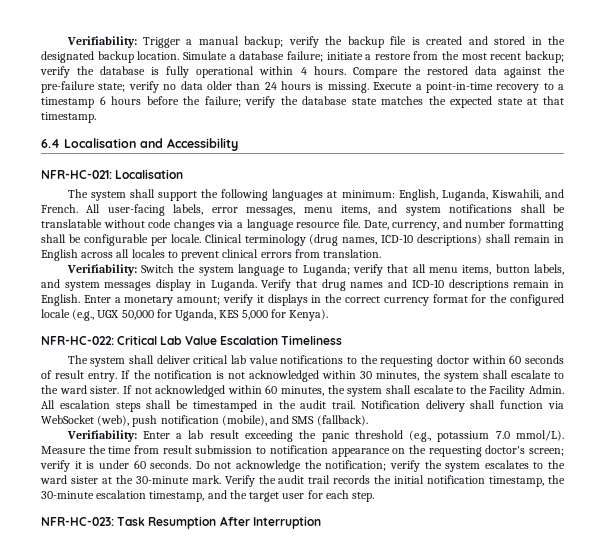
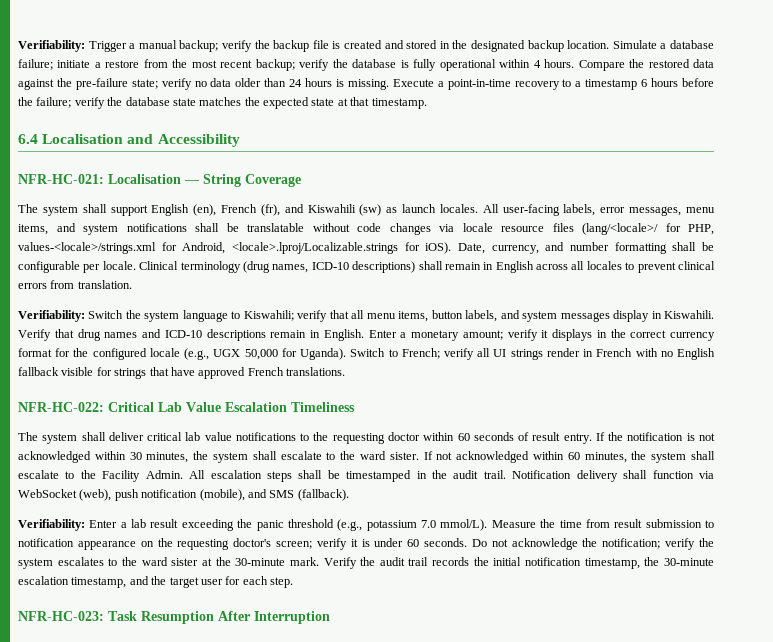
(184, 174) none -> [184,174,301,187] — String Coverage
[200,189,565,201] [41,204,78,213] the following languages at minimum: English, Luganda, Kiswahili, and French. -> [151,204,478,216] English (en), French (fr), and Kiswahili (sw) as launch locales.
[237,219,360,231] a language resource file. -> [462,223,714,235] [18,242,452,254] locale resource files (lang/<locale>/ for PHP, values-<locale>/strings.xml for Android, <locale>.lproj/Localizable.strings for iOS).
[302,264,350,276] Luganda; -> [243,310,294,321] Kiswahili;
[210,279,257,291] Luganda. -> [664,310,714,319] Kiswahili.
[175,309,329,321] Uganda, KES 5,000 for Kenya). -> [300,348,716,360] [18,367,345,379] Uganda). Switch to French; verify all UI strings render in French with no English fallback visible for strings that have approved French translations.

